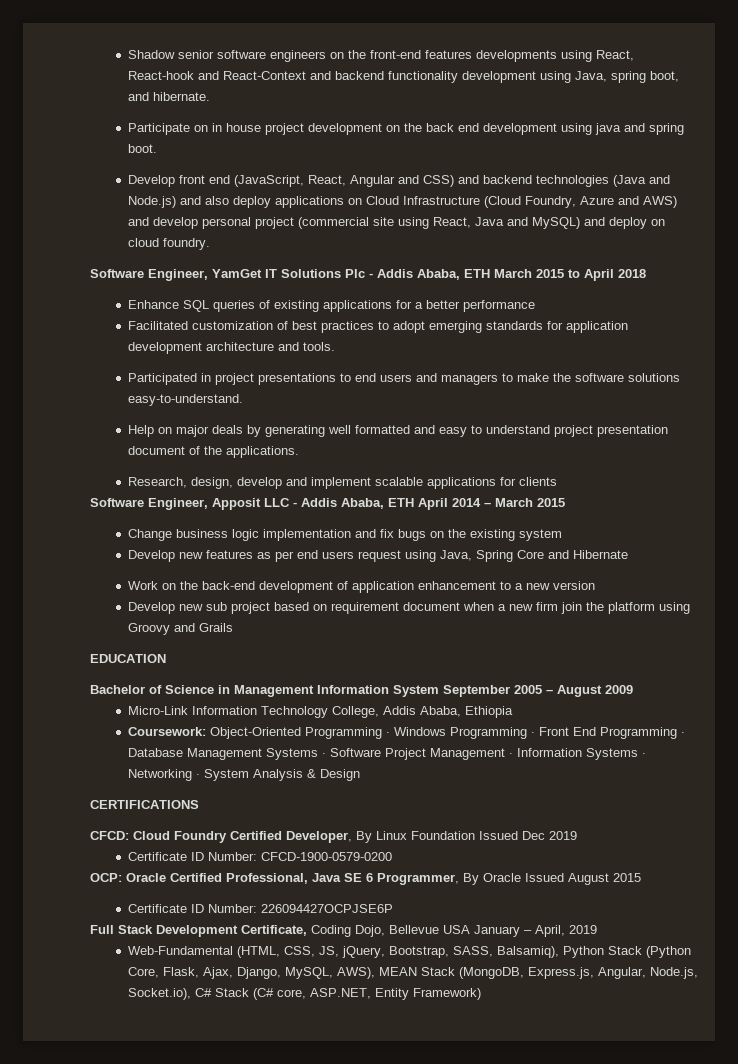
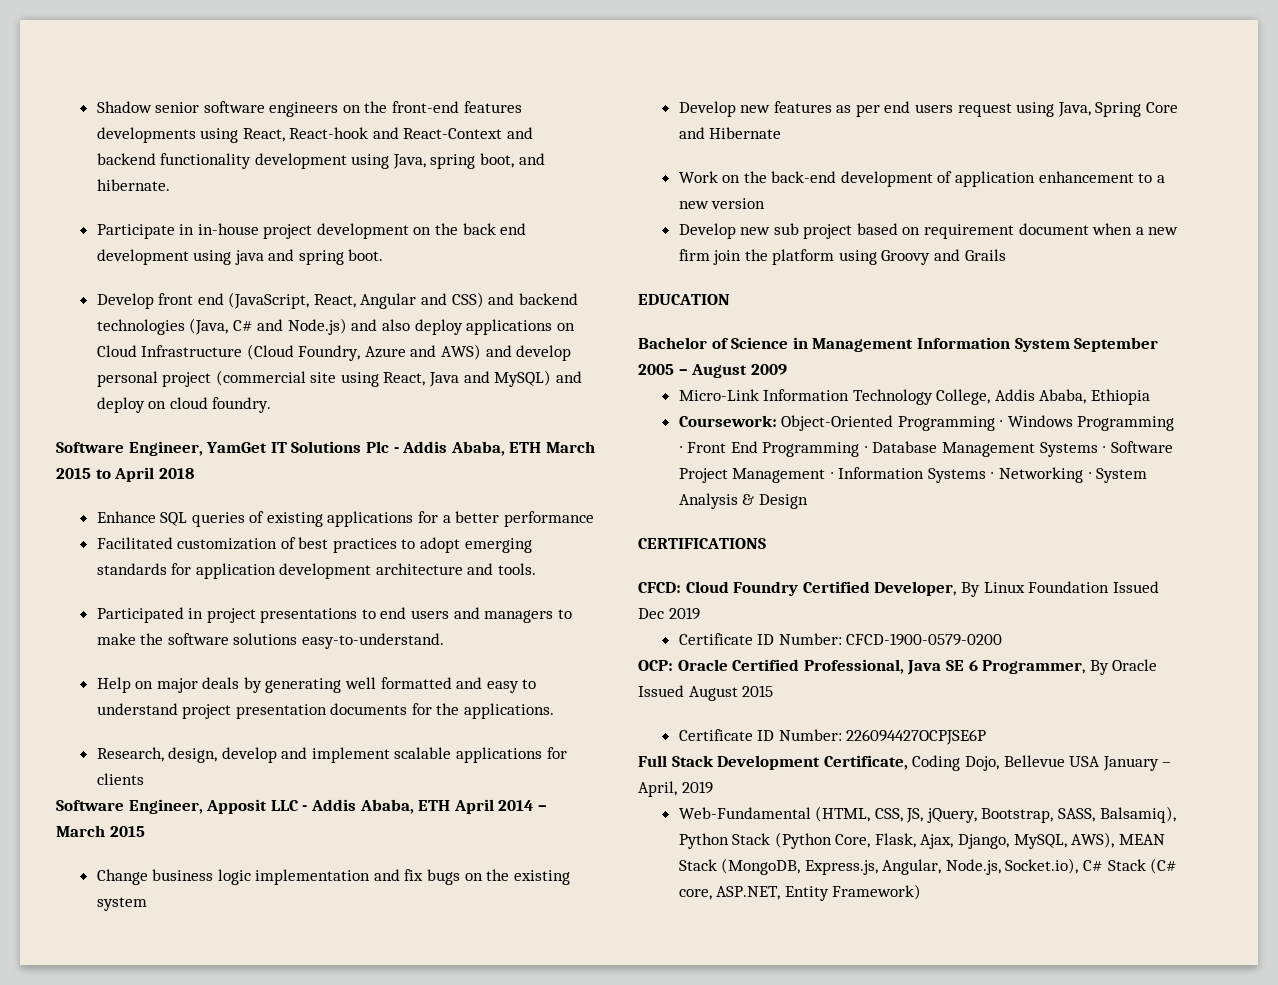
[193,123,261,132] on in house -> [179,223,259,235] in in-house
[612,175,646,187] (Java -> [189,318,253,335] (Java, C#
[127,446,200,455] document of -> [330,703,432,715] documents for

